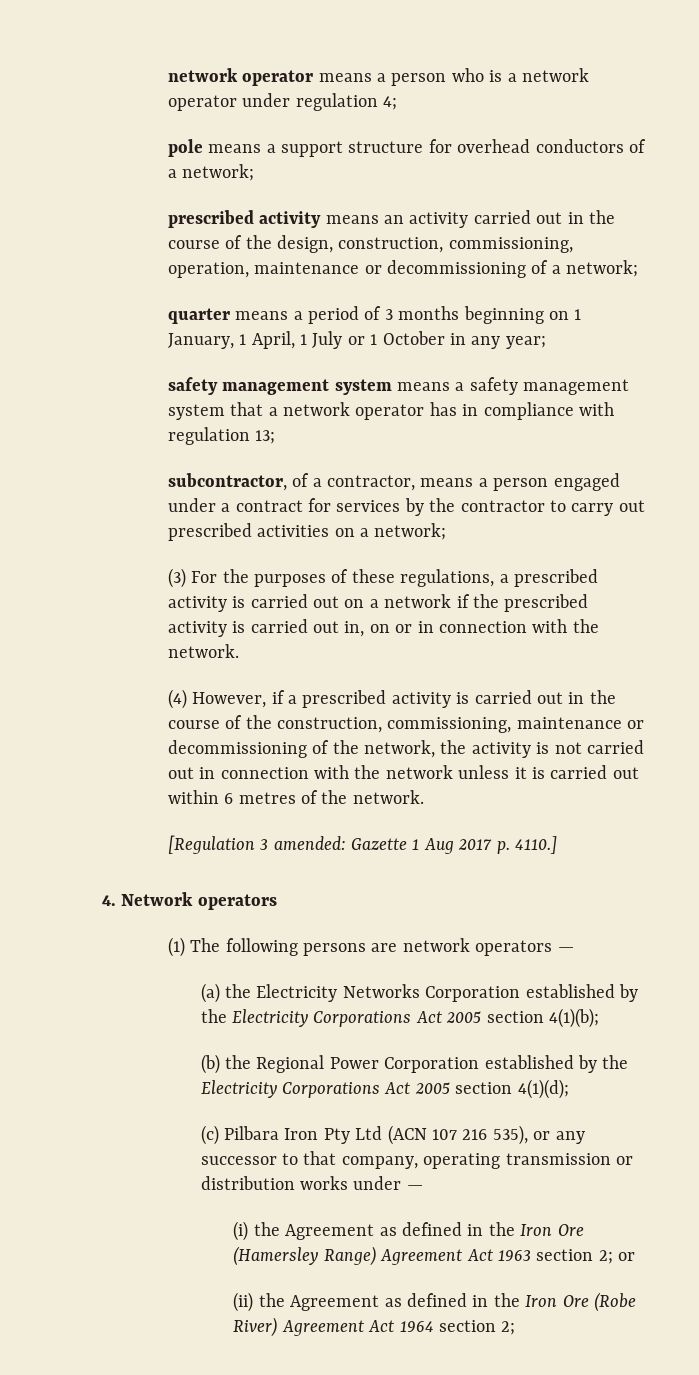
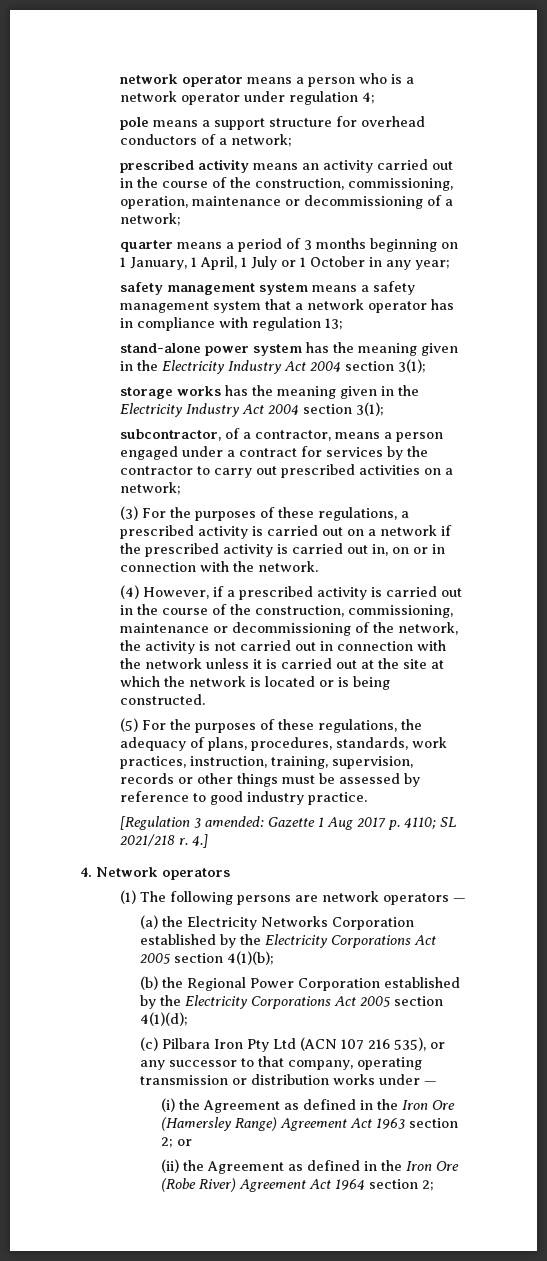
[276,235,333,253] design, -> (252, 182) none
(276, 437) none -> [120,342,459,356] [120,359,427,374] [120,385,420,399] [120,402,385,417] // stand-alone power system has the meaning given in the Electricity Industry Act 2004 section 3(1); // storage works has the meaning given in the Electricity Industry Act 2004 section 3(1);
[167,790,424,804] within 6 metres of the network. -> [361,658,445,669] [120,676,391,690] [120,694,206,705] [120,718,423,733] [120,737,448,751] [120,756,414,769] [120,773,421,787] [120,791,368,805] at the site at which the network is located or is being constructed. // (5) For the purposes of these regulations, the adequacy of plans, procedures, standards, work practices, instruction, training, supervision, records or other things must be assessed by reference to good industry practice.
[514,836,557,854] 4110.] -> [404,817,458,829] [120,834,209,848] 4110; SL 2021/218 r. 4.]

